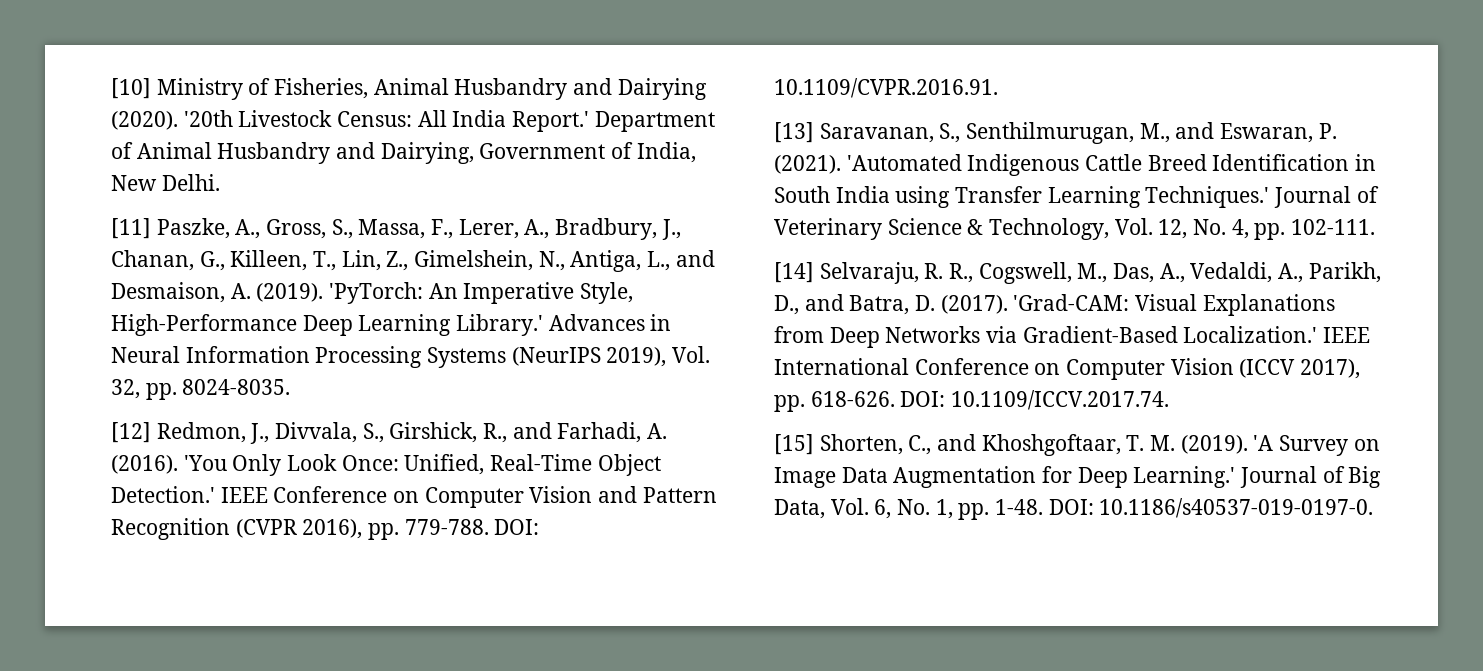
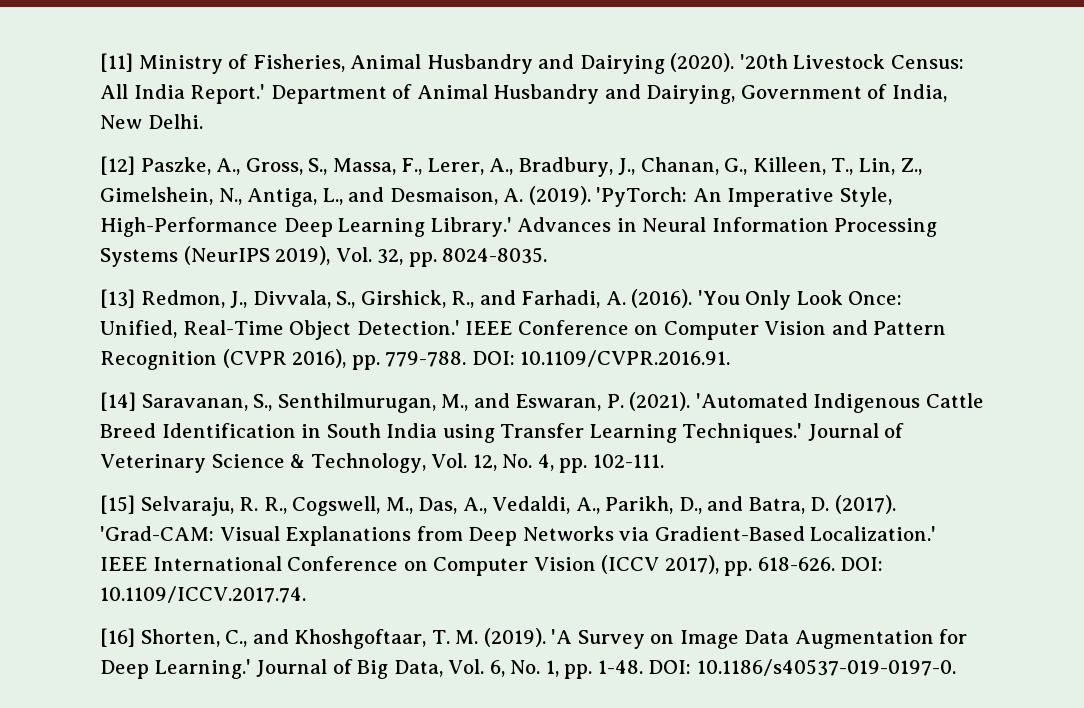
[111,78,151,99] [10] -> [100,53,133,72] [11]
[111,218,151,239] [11] -> [100,156,135,175] [12]
[111,422,151,443] [12] -> [100,289,135,308] [13]
[774,122,814,143] [13] -> [100,392,136,411] [14]
[774,262,814,283] [14] -> [100,495,135,514] [15]
[774,434,814,455] [15] -> [100,628,135,647] [16]

